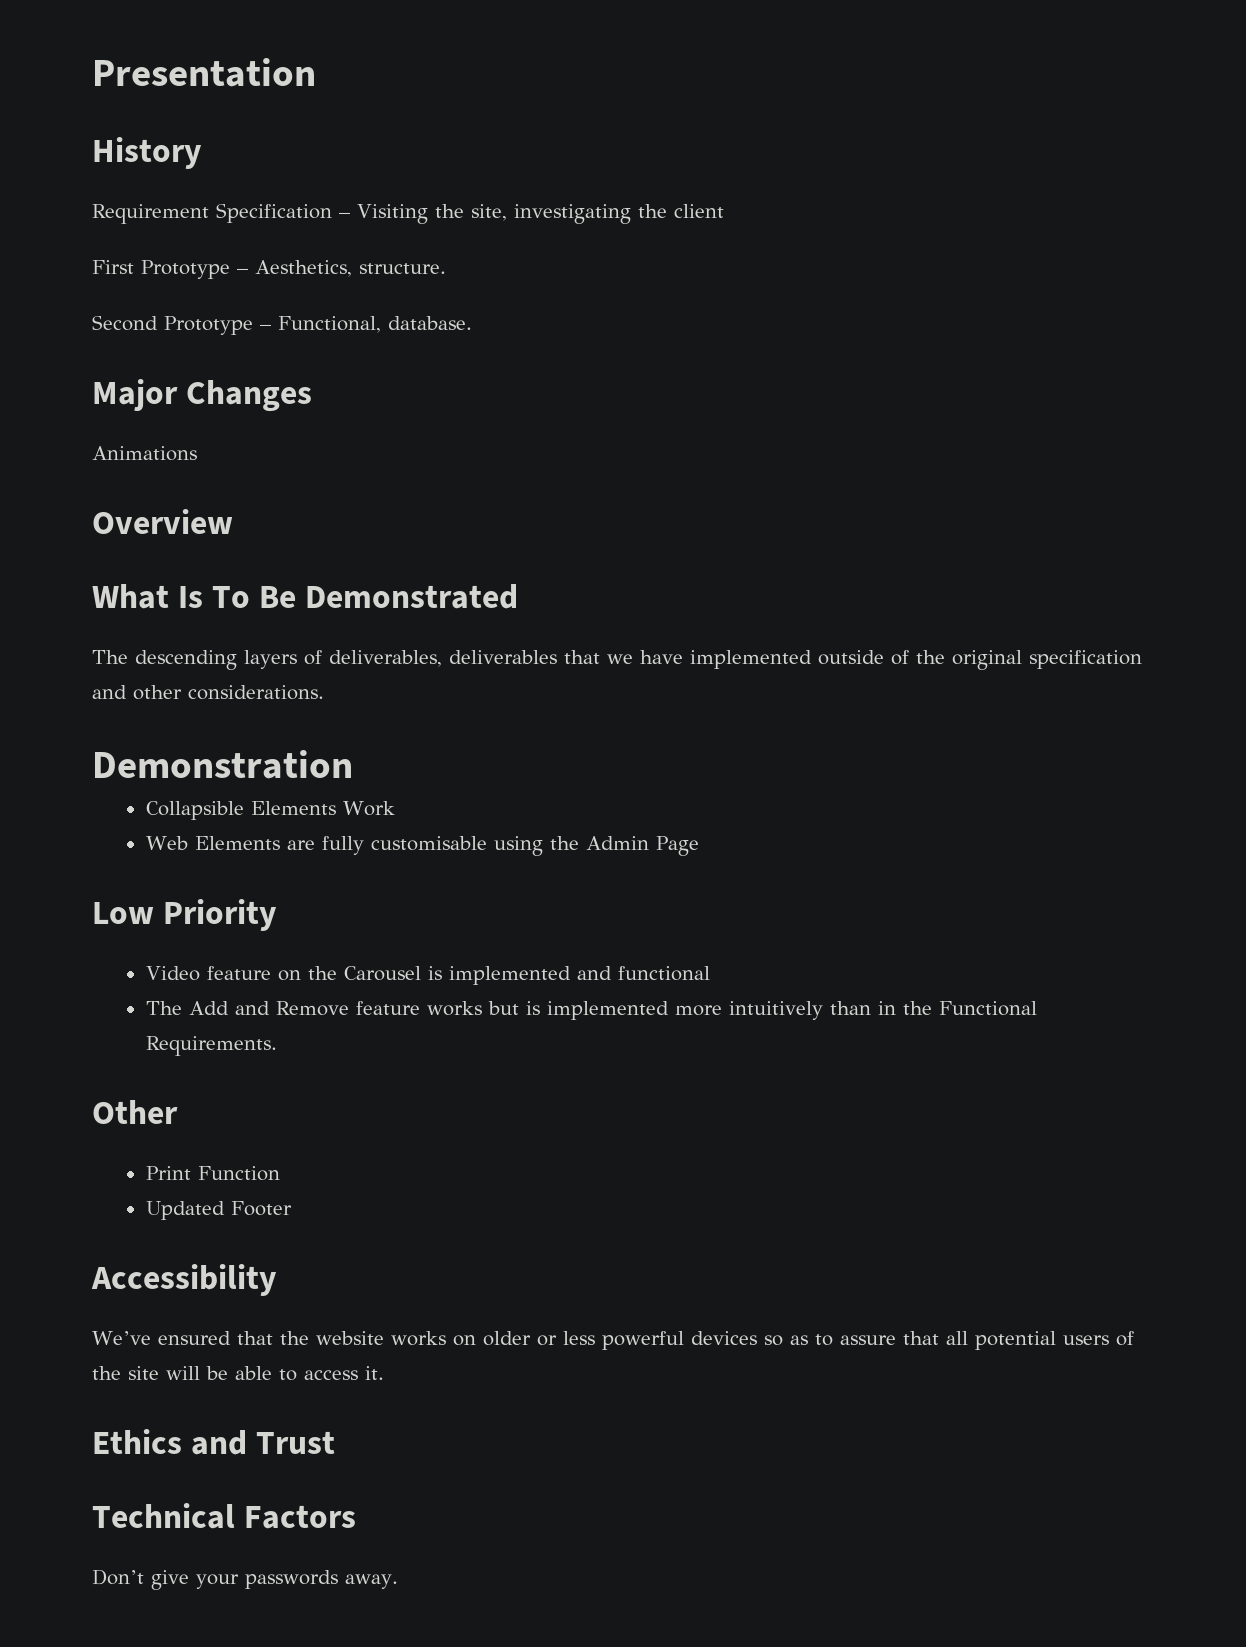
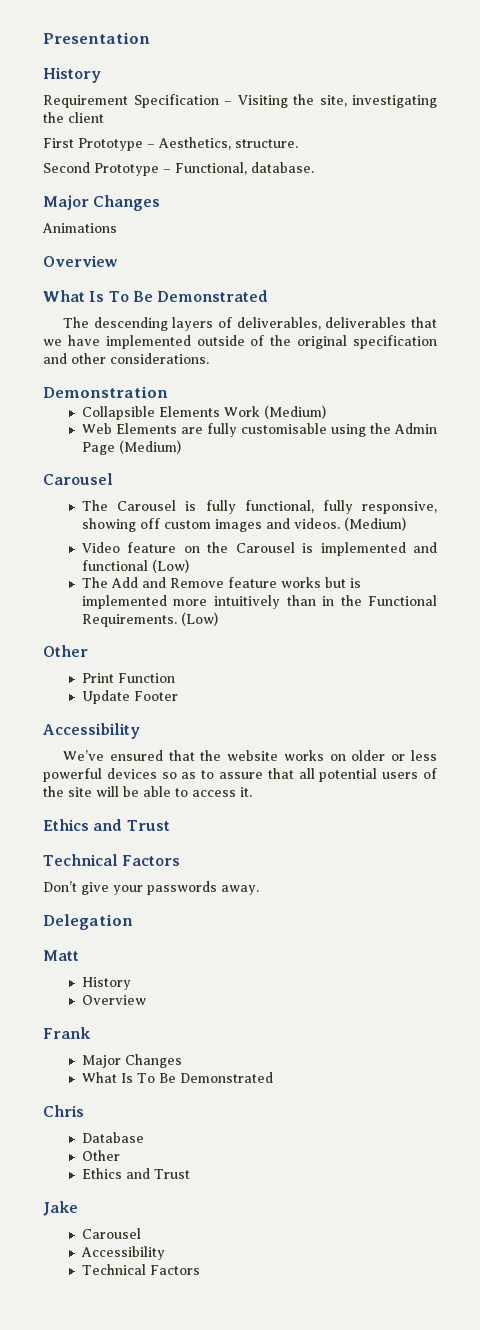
(395, 808) none -> [263,405,326,419] (Medium)
[92,899,278,931] // Low Priority -> [118,440,181,454] [43,473,113,485] [81,500,437,514] [81,517,406,532] (Medium) // Carousel // The Carousel is fully functional, fully responsive, showing off custom images and videos. (Medium)
(710, 973) none -> [151,559,189,573] (Low)
(277, 1046) none -> [180,612,218,626] (Low)
[145,1201,225,1220] Updated -> [81,690,130,704] Update
(398, 1581) none -> [43,914,133,930] [43,950,79,961] [81,977,131,990] [81,995,146,1005] [43,1027,90,1039] [81,1054,182,1068] [81,1072,273,1083] [43,1105,84,1117] [81,1132,144,1143] [81,1150,120,1161] [81,1168,190,1179] [43,1201,78,1216] [81,1228,141,1239] [80,1246,165,1260] [81,1264,200,1275] // Delegation // Matt // History // Overview // Frank // Major Changes // What Is To Be Demonstrated // Chris // Database // Other // Ethics and Trust // Jake // Carousel // Accessibility // Technical Factors

